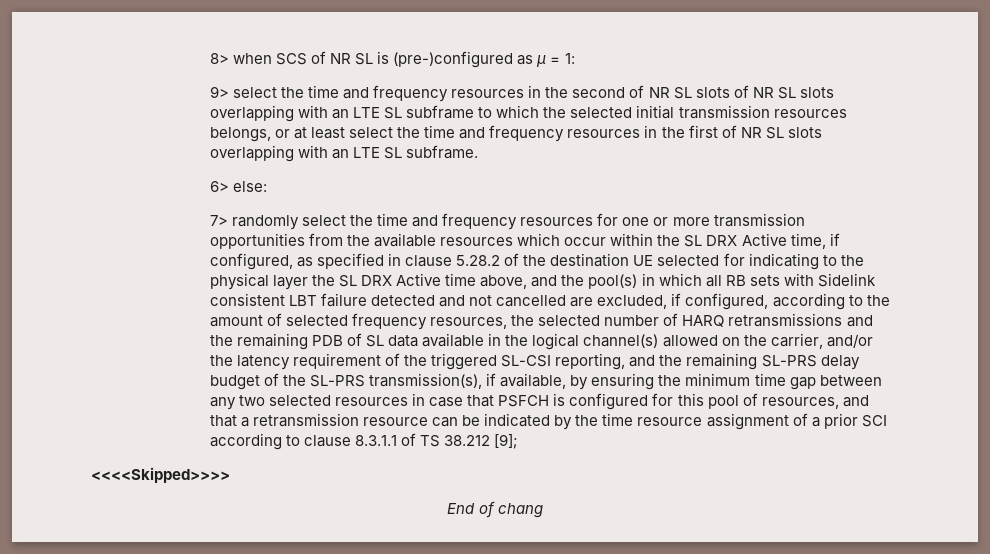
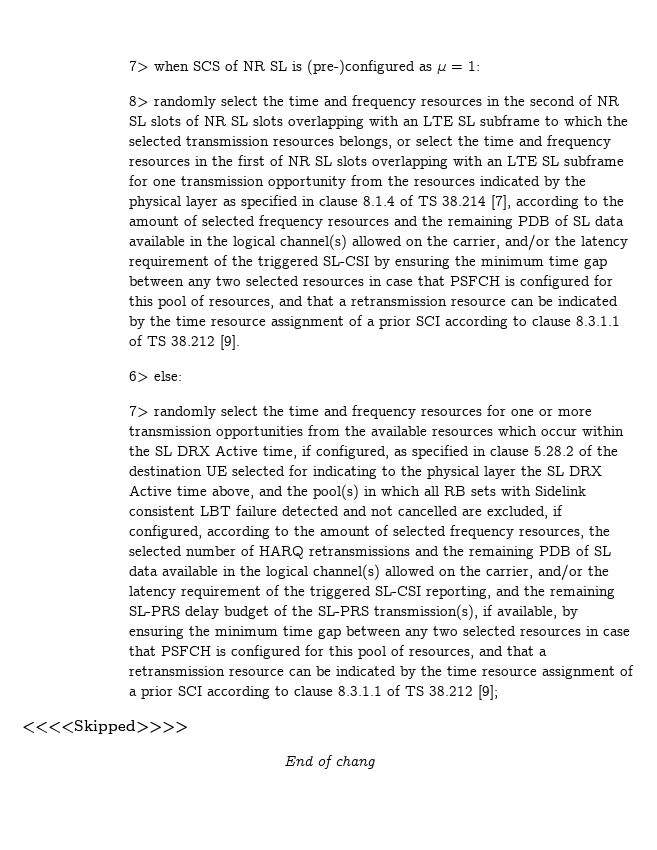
[209,53,229,64] 8> -> [128,61,149,72] 7>
[209,86,229,98] 9> -> [128,96,216,109] 8> randomly
[636,105,675,119] initial -> (182, 141) none
[294,127,346,139] at least -> (411, 142) none
[406,145,479,159] subframe. -> [563,155,624,166] [128,175,586,189] [128,195,624,210] [128,215,624,229] [128,234,628,251] [128,255,607,269] [128,275,613,289] [128,295,618,309] [128,315,620,329] [128,335,240,350] subframe for one transmission opportunity from the resources indicated by the physical layer as specified in clause 8.1.4 of TS 38.214 [7], according to the amount of selected frequency resources and the remaining PDB of SL data available in the logical channel(s) allowed on the carrier, and/or the latency requirement of the triggered SL-CSI by ensuring the minimum time gap between any two selected resources in case that PSFCH is configured for this pool of resources, and that a retransmission resource can be indicated by the time resource assignment of a prior SCI according to clause 8.3.1.1 of TS 38.212 [9].

